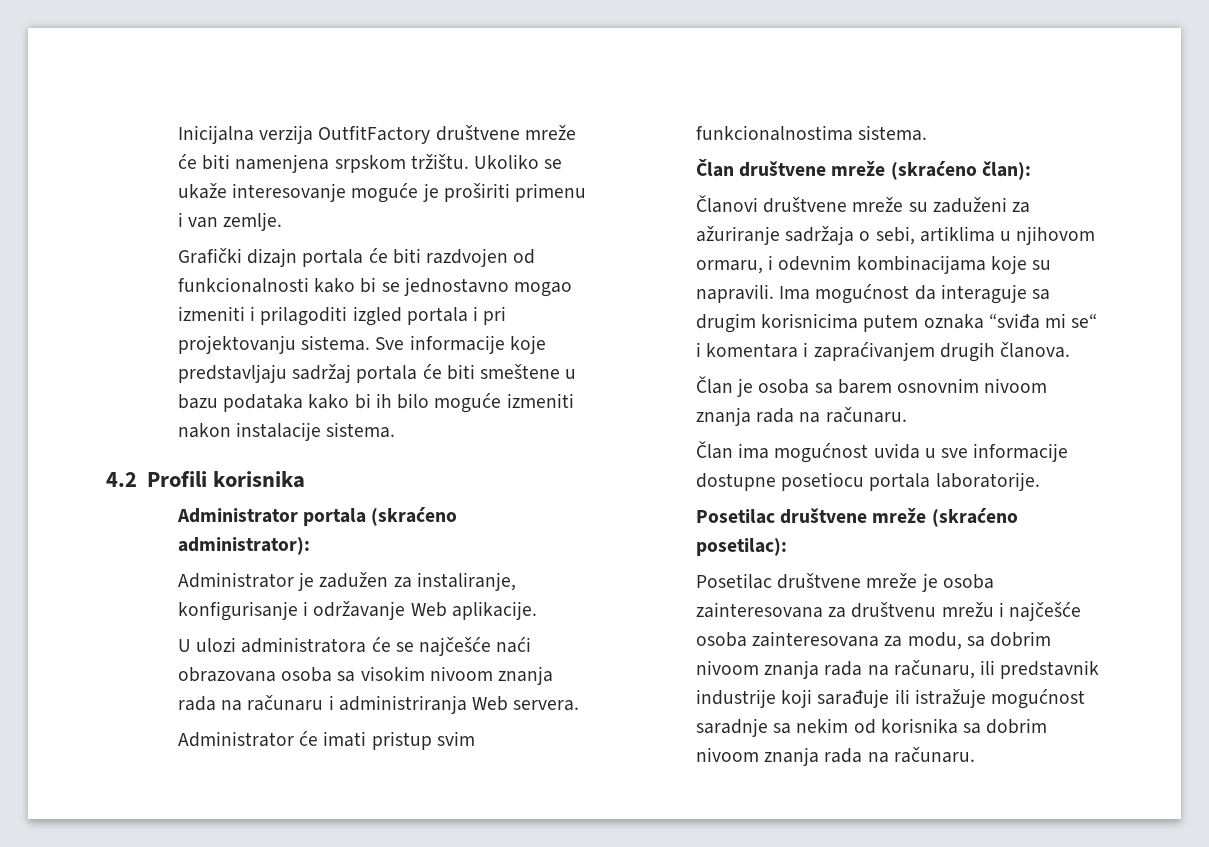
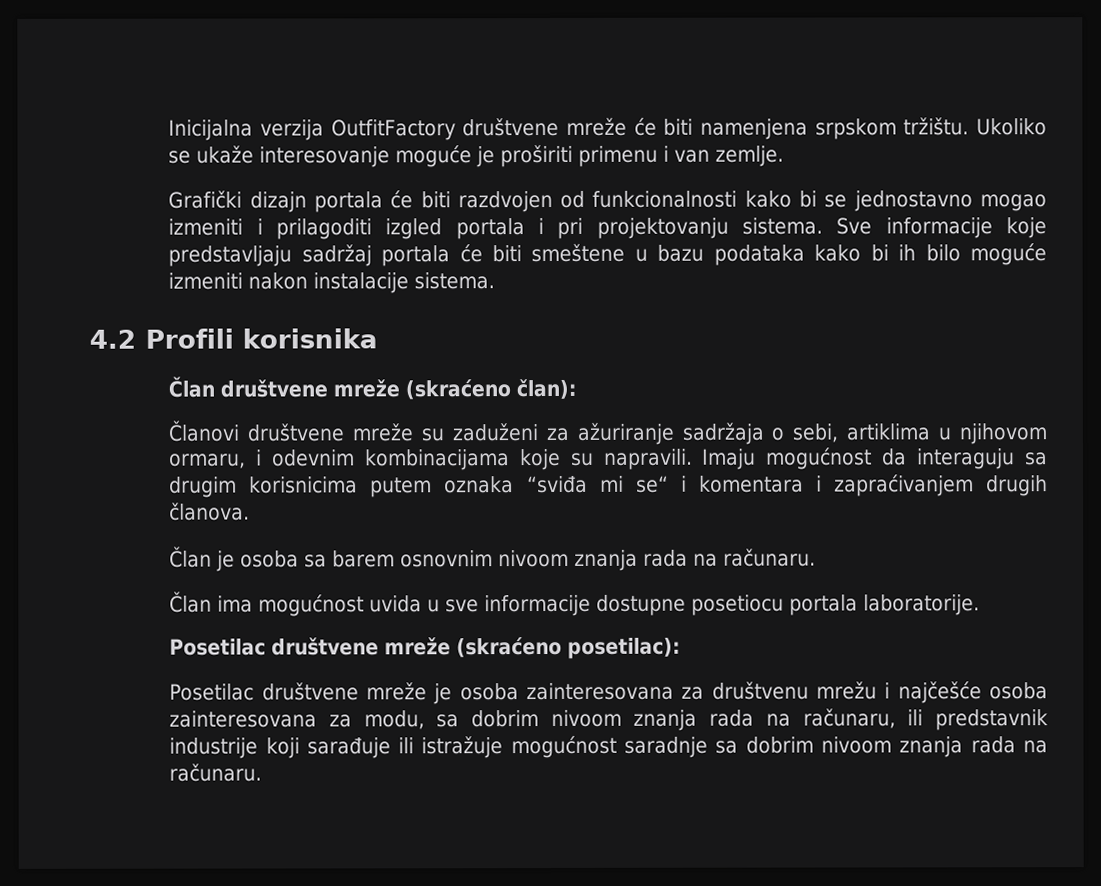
[176,507,458,526] [177,537,310,555] [177,572,516,591] [177,601,537,621] [177,637,532,656] [177,666,554,685] [177,695,580,714] [177,731,475,750] [695,125,928,141] // Administrator portala (skraćeno administrator): // Administrator je zadužen za instaliranje, konfigurisanje i održavanje Web aplikacije. // U ulozi administratora će se najčešće naći obrazovana osoba sa visokim nivoom znanja rada na računaru i administriranja Web servera. // Administrator će imati pristup svim funkcionalnostima sistema. -> (379, 338) none
[779,286,811,300] Ima -> [702,448,757,470] Imaju
[940,284,1027,304] interaguje -> [917,448,1016,470] interaguju
[796,718,982,734] nekim od korisnika sa -> (739, 747) none

